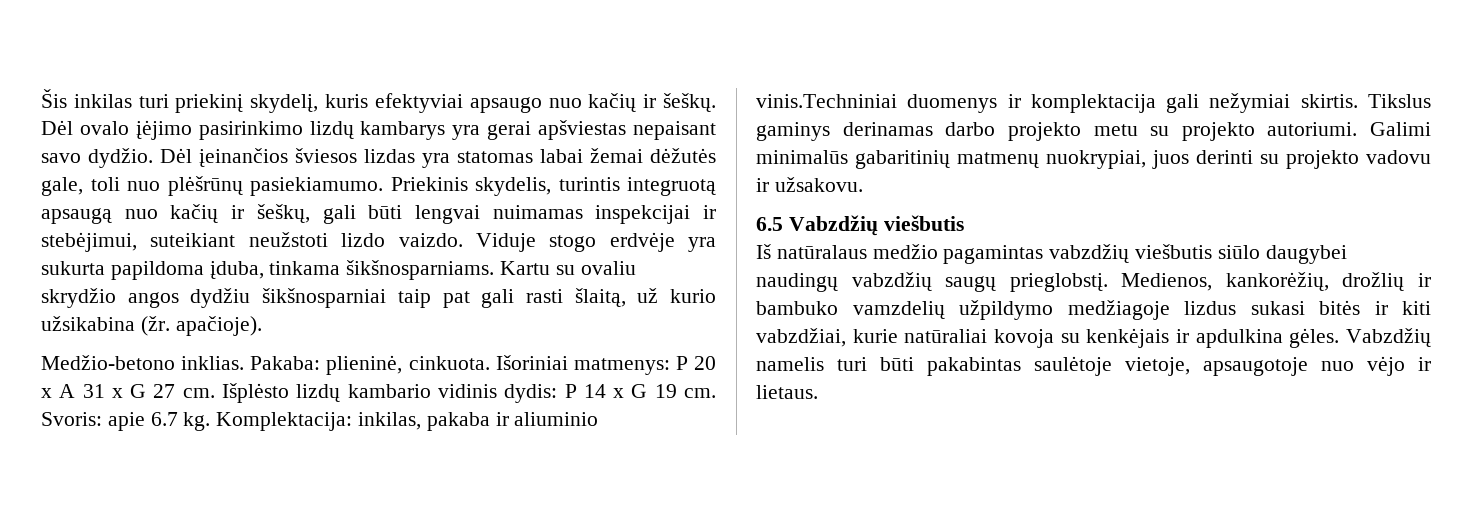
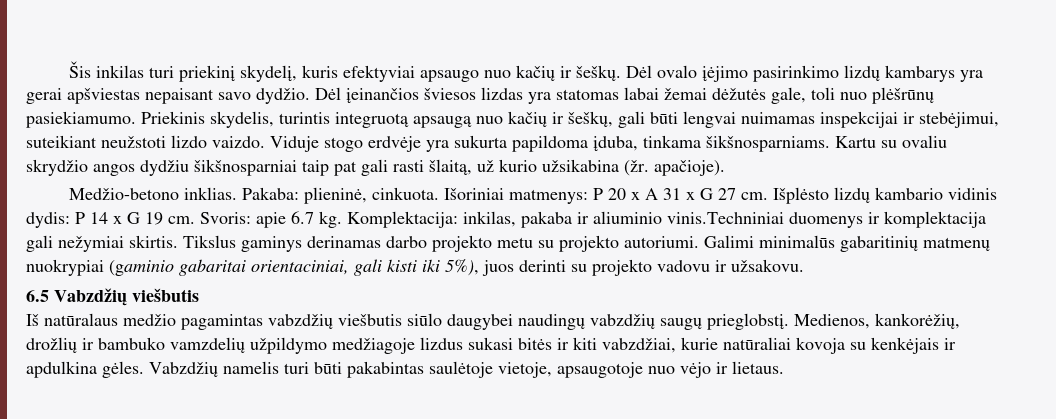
[1046,150,1146,169] nuokrypiai, -> [26,259,479,276] nuokrypiai (gaminio gabaritai orientaciniai, gali kisti iki 5%),

